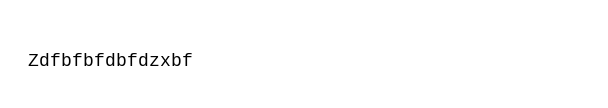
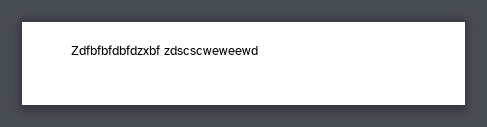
(193, 59) none -> [164,46,258,55] zdscscweweewd

